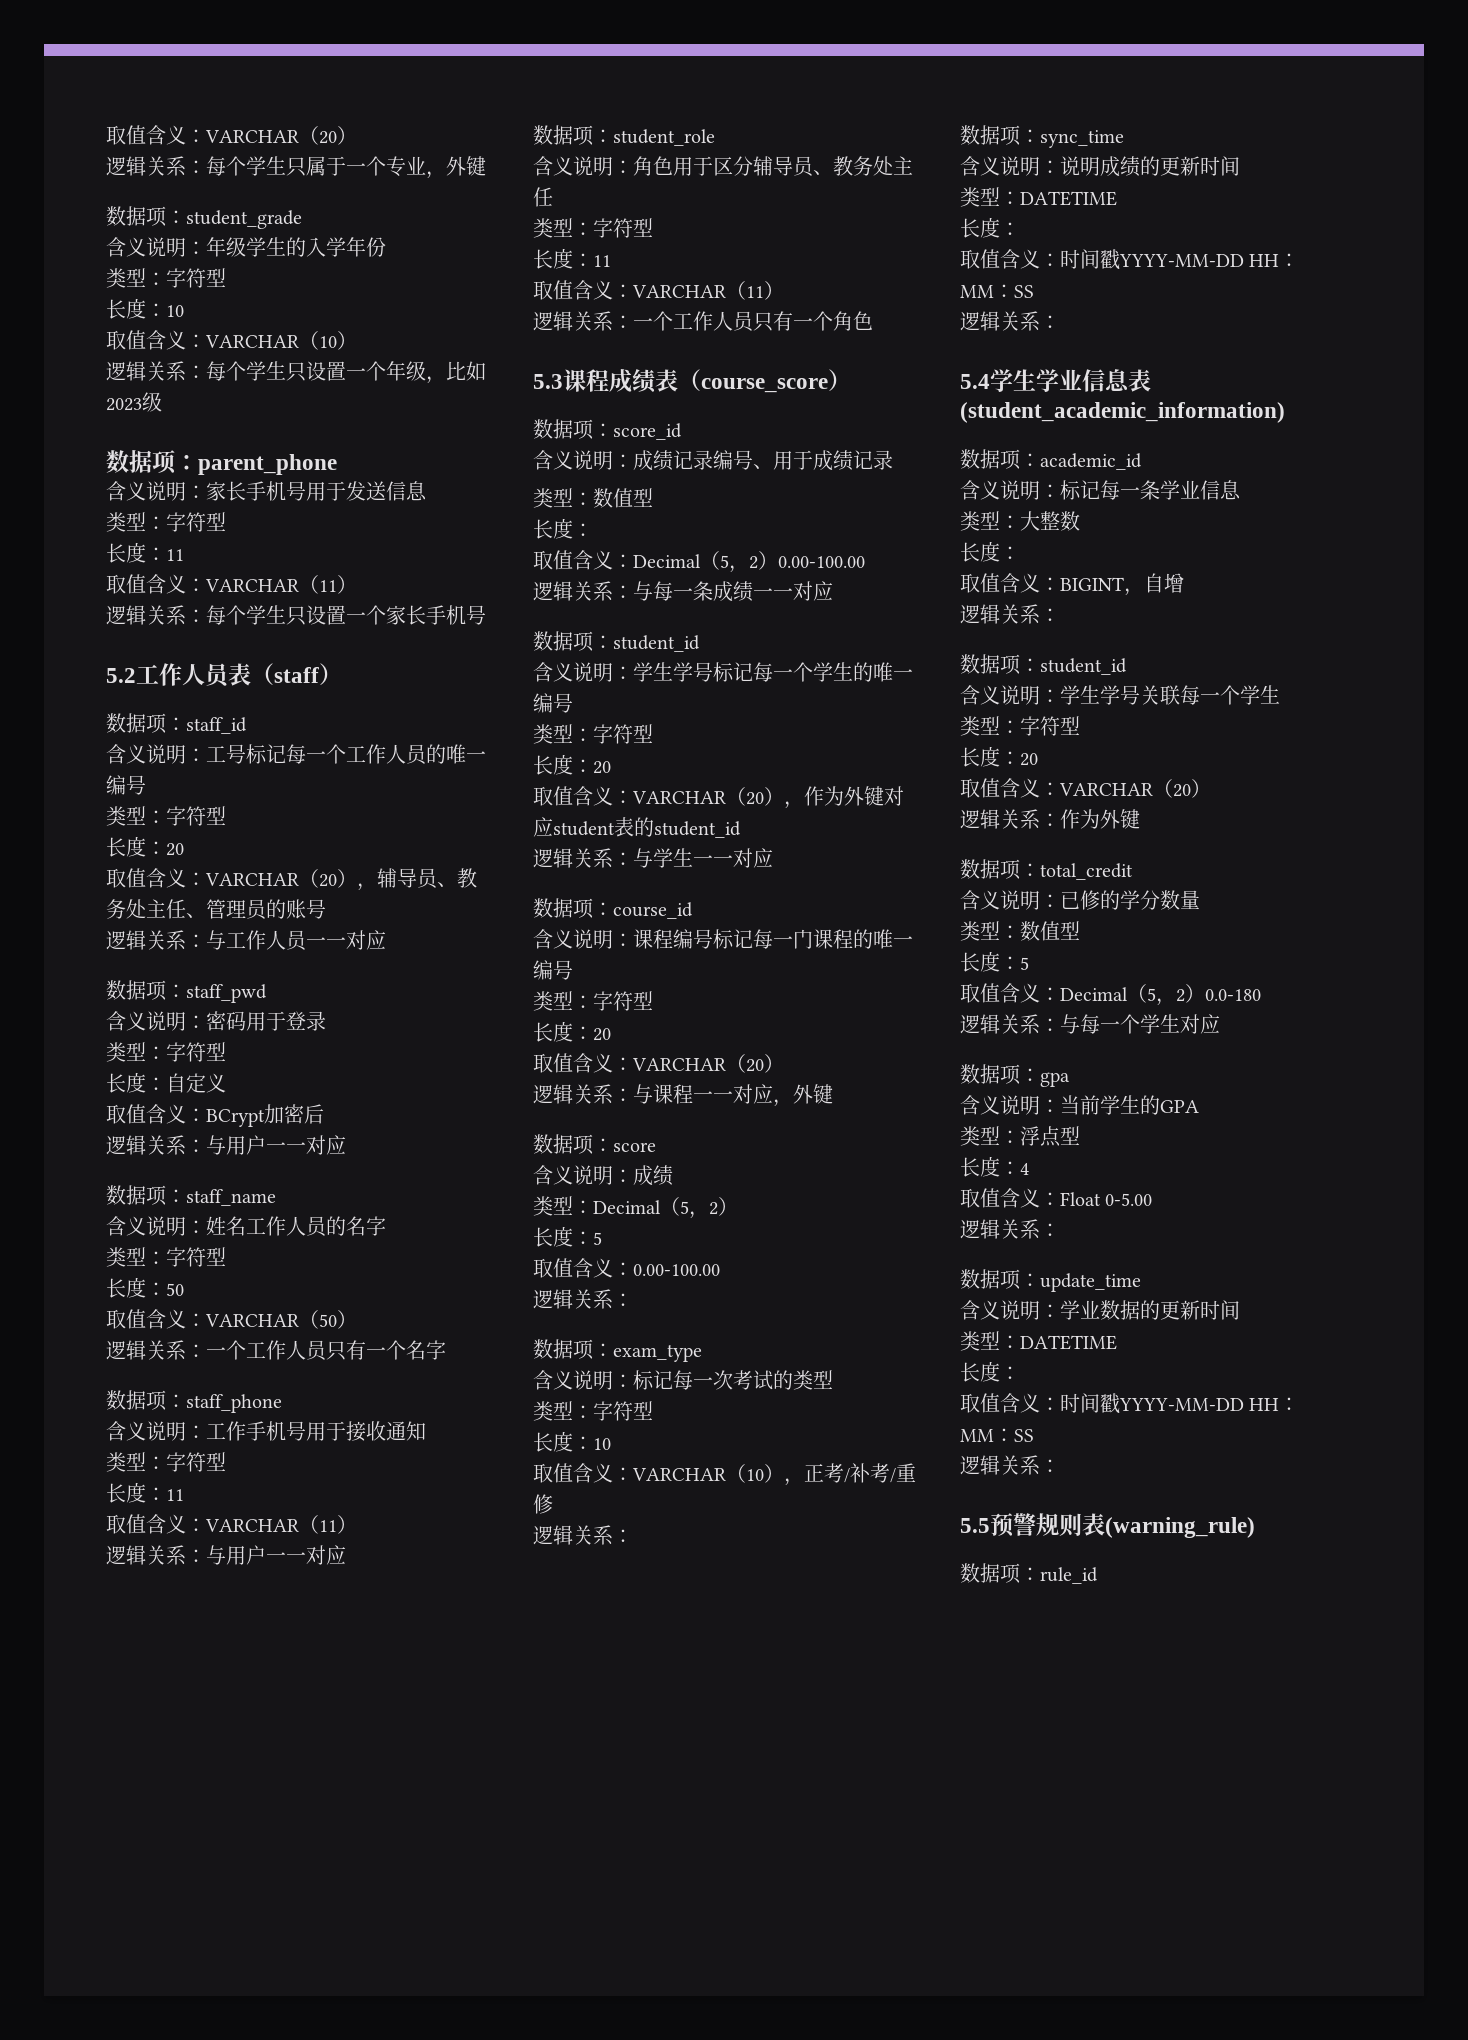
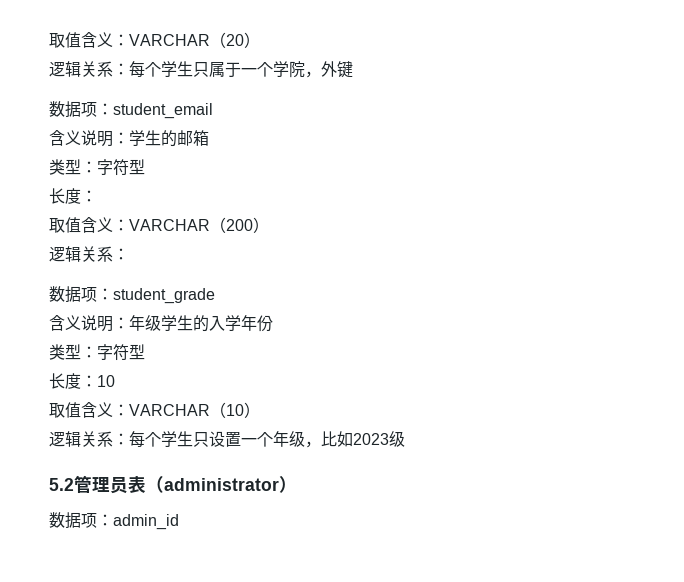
[386,156,486,179] 专业，外键 -> [273,61,353,78] [49,101,213,119] [49,130,209,147] [49,159,145,176] [49,188,97,204] [49,217,269,233] [49,246,129,262] 学院，外键 // 数据项：student_email // 含义说明：学生的邮箱 // 类型：字符型 // 长度： // 取值含义：VARCHAR（200） // 逻辑关系：
[106,450,337,475] [106,481,427,501] [106,512,226,532] [106,542,184,563] [106,574,357,594] [106,605,486,626] [106,663,342,688] [106,713,247,734] [106,744,486,765] [106,775,146,795] [106,806,226,826] [106,836,184,857] [106,868,477,891] [106,899,326,920] [106,930,386,951] [106,980,267,1003] [106,1011,326,1031] [106,1042,226,1062] [106,1072,226,1093] [106,1104,324,1127] [106,1135,346,1155] [106,1185,276,1206] [106,1216,386,1237] [106,1247,226,1267] [106,1277,184,1298] [106,1309,357,1329] [106,1340,446,1361] [106,1390,282,1413] [106,1421,426,1442] [106,1452,226,1472] [106,1482,184,1503] [106,1514,357,1534] [106,1545,346,1565] [533,125,715,146] [533,156,913,177] [533,187,553,207] [533,218,653,238] [533,248,611,269] [533,280,784,300] [533,311,873,332] [533,369,851,393] [533,419,682,440] [533,450,893,471] [533,488,653,508] [533,518,593,539] [533,550,865,573] [533,581,833,602] [533,631,700,652] [533,662,913,682] [533,693,573,713] [533,724,653,744] [533,754,611,775] [533,786,904,809] [533,817,741,838] [533,848,773,868] [533,898,693,919] [533,929,913,949] [533,960,573,980] [533,991,653,1011] [533,1021,611,1042] [533,1053,784,1073] [533,1084,833,1107] [533,1134,656,1155] [533,1165,673,1186] [533,1196,738,1219] [533,1226,602,1247] [533,1258,720,1278] [533,1289,633,1309] [533,1339,702,1362] [533,1370,833,1390] [533,1401,653,1421] [533,1431,611,1452] [533,1463,916,1486] [533,1494,553,1514] [533,1525,633,1545] [960,125,1124,148] [960,156,1240,177] [960,187,1117,207] [960,217,1020,238] [960,249,1300,270] [960,284,1034,298] [960,311,1060,331] [960,369,1151,392] [960,402,1285,423] [960,449,1142,470] [960,480,1241,500] [960,511,1080,531] [960,541,1020,562] [960,573,1184,596] [960,604,1060,624] [960,654,1127,675] [960,685,1280,705] [960,716,1080,736] [960,746,1038,767] [960,778,1211,798] [960,809,1140,829] [960,859,1133,880] [960,890,1200,910] [960,921,1080,941] [960,951,1029,972] [960,983,1261,1006] [960,1014,1220,1034] [960,1064,1070,1087] [960,1095,1199,1115] [960,1126,1080,1147] [960,1156,1029,1177] [960,1188,1153,1208] [960,1219,1060,1239] [960,1269,1141,1292] [960,1300,1240,1320] [960,1331,1117,1351] [960,1361,1020,1382] [960,1393,1300,1414] [960,1428,1034,1442] [960,1455,1060,1475] [960,1513,1255,1538] [960,1563,1098,1584] 数据项：parent_phone // 含义说明：家长手机号用于发送信息 // 类型：字符型 // 长度：11 // 取值含义：VARCHAR（11） // 逻辑关系：每个学生只设置一个家长手机号 // 5.2工作人员表（staff） // 数据项：staff_id // 含义说明：工号标记每一个工作人员的唯一编号 // 类型：字符型 // 长度：20 // 取值含义：VARCHAR（20），辅导员、教务处主任、管理员的账号 // 逻辑关系：与工作人员一一对应 // 数据项：staff_pwd // 含义说明：密码用于登录 // 类型：字符型 // 长度：自定义 // 取值含义：BCrypt加密后 // 逻辑关系：与用户一一对应 // 数据项：staff_name // 含义说明：姓名工作人员的名字 // 类型：字符型 // 长度：50 // 取值含义：VARCHAR（50） // 逻辑关系：一个工作人员只有一个名字 // 数据项：staff_phone // 含义说明：工作手机号用于接收通知 // 类型：字符型 // 长度：11 // 取值含义：VARCHAR（11） // 逻辑关系：与用户一一对应 // 数据项：student_role // 含义说明：角色用于区分辅导员、教务处主任 // 类型：字符型 // 长度：11 // 取值含义：VARCHAR（11） // 逻辑关系：一个工作人员只有一个角色 // 5.3课程成绩表（course_score） // 数据项：score_id // 含义说明：成绩记录编号、用于成绩记录 // 类型：数值型 // 长度： // 取值含义：Decimal（5，2）0.00-100.00 // 逻辑关系：与每一条成绩一一对应 // 数据项：student_id // 含义说明：学生学号标记每一个学生的唯一编号 // 类型：字符型 // 长度：20 // 取值含义：VARCHAR（20），作为外键对应student表的student_id // 逻辑关系：与学生一一对应 // 数据项：course_id // 含义说明：课程编号标记每一门课程的唯一编号 // 类型：字符型 // 长度：20 // 取值含义：VARCHAR（20） // 逻辑关系：与课程一一对应，外键 // 数据项：score // 含义说明：成绩 // 类型：Decimal（5，2） // 长度：5 // 取值含义：0.00-100.00 // 逻辑关系： // 数据项：exam_type // 含义说明：标记每一次考试的类型 // 类型：字符型 // 长度：10 // 取值含义：VARCHAR（10），正考/补考/重修 // 逻辑关系： // 数据项：sync_time // 含义说明：说明成绩的更新时间 // 类型：DATETIME // 长度： // 取值含义：时间戳YYYY-MM-DD HH：MM：SS // 逻辑关系： // 5.4学生学业信息表(student_academic_information) // 数据项：academic_id // 含义说明：标记每一条学业信息 // 类型：大整数 // 长度： // 取值含义：BIGINT，自增 // 逻辑关系： // 数据项：student_id // 含义说明：学生学号关联每一个学生 // 类型：字符型 // 长度：20 // 取值含义：VARCHAR（20） // 逻辑关系：作为外键 // 数据项：total_credit // 含义说明：已修的学分数量 // 类型：数值型 // 长度：5 // 取值含义：Decimal（5，2）0.0-180 // 逻辑关系：与每一个学生对应 // 数据项：gpa // 含义说明：当前学生的GPA // 类型：浮点型 // 长度：4 // 取值含义：Float 0-5.00 // 逻辑关系： // 数据项：update_time // 含义说明：学业数据的更新时间 // 类型：DATETIME // 长度： // 取值含义：时间戳YYYY-MM-DD HH：MM：SS // 逻辑关系： // 5.5预警规则表(warning_rule) // 数据项：rule_id -> [49,475,297,494] [49,512,179,530] 5.2管理员表（administrator） // 数据项：admin_id

